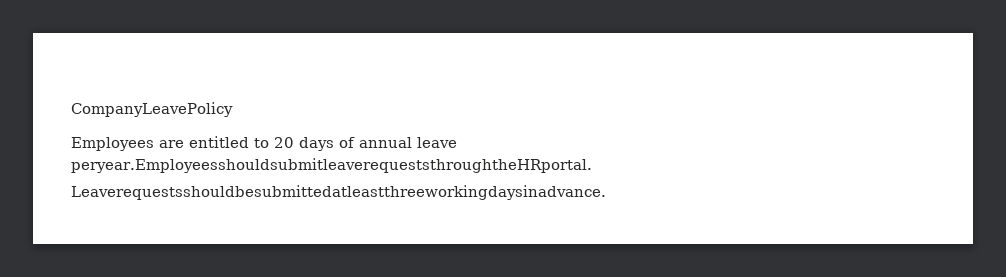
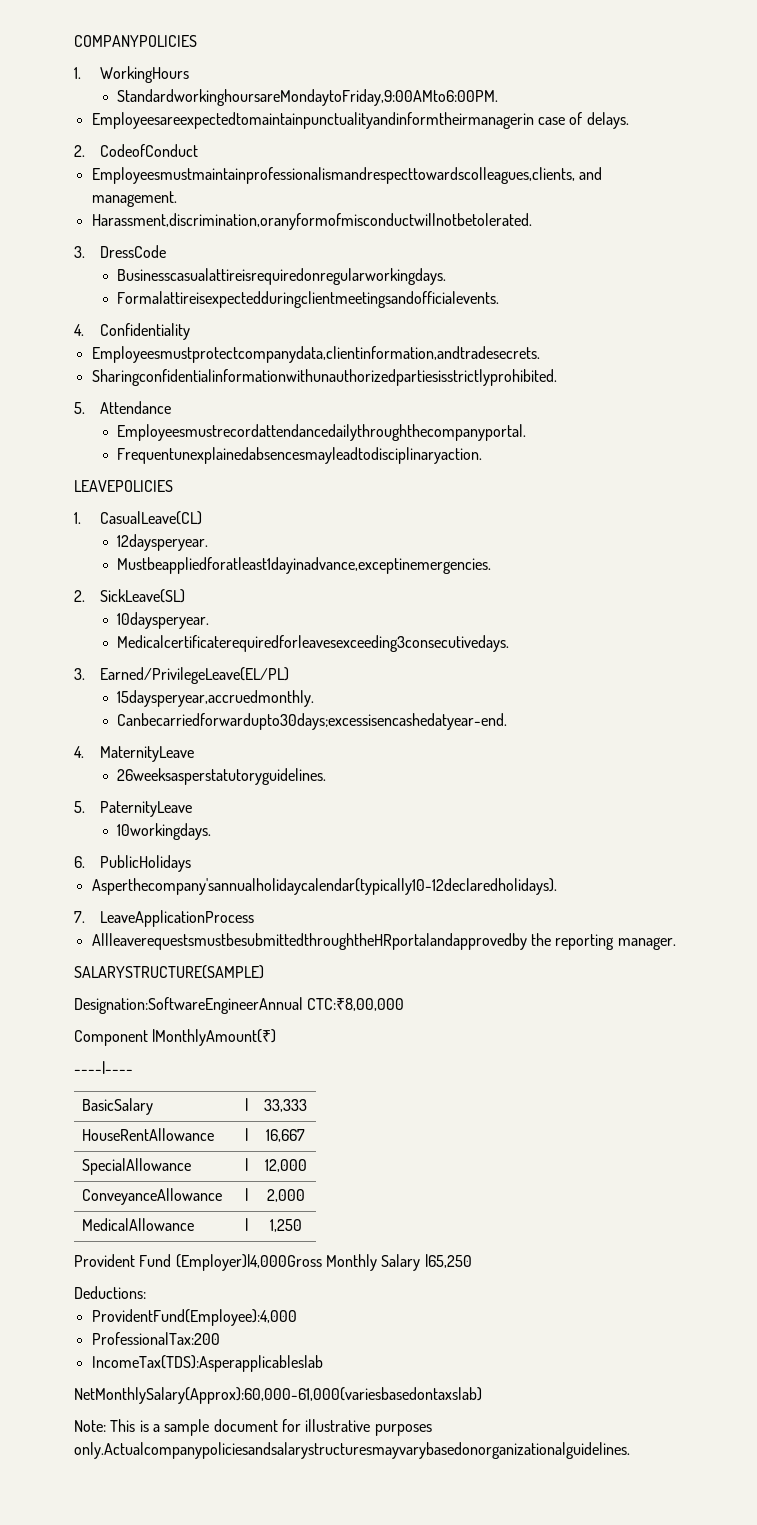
[71,102,233,117] [71,136,457,151] [71,158,592,173] [71,185,606,200] CompanyLeavePolicy // Employees are entitled to 20 days of annual leave peryear.EmployeesshouldsubmitleaverequeststhroughtheHRportal. // Leaverequestsshouldbesubmittedatleastthreeworkingdaysinadvance. -> [74,35,197,47] [74,66,189,83] [117,89,499,106] [91,112,629,129] [74,144,198,157] [91,167,602,184] [91,191,177,207] [91,213,532,230] [74,245,166,258] [117,268,447,285] [117,291,500,308] [74,323,190,340] [91,346,540,363] [91,369,557,386] [74,401,171,414] [117,424,527,441] [117,447,483,464] [74,480,173,492] [74,511,202,525] [117,534,209,551] [117,557,492,574] [74,589,185,603] [117,612,210,629] [117,635,510,652] [74,667,289,684] [117,690,315,707] [117,713,508,730] [74,746,194,762] [117,768,327,785] [74,801,192,817] [117,823,212,840] [74,855,191,872] [91,878,557,895] [74,910,254,927] [91,933,676,950] [74,965,264,979] [74,997,405,1014] [74,1029,277,1046] [74,1061,133,1074] [82,1098,154,1115] [244,1098,248,1111] [264,1099,307,1112] [82,1128,215,1141] [244,1128,248,1141] [266,1129,305,1142] [82,1158,192,1175] [244,1158,248,1171] [264,1159,307,1172] [82,1188,223,1205] [244,1188,248,1201] [266,1189,305,1202] [82,1218,195,1231] [244,1218,248,1231] [269,1219,302,1232] [74,1254,472,1271] [74,1286,146,1299] [91,1309,297,1326] [91,1332,220,1345] [91,1355,323,1372] [74,1387,482,1404] [74,1419,432,1436] [74,1442,630,1459] COMPANYPOLICIES // 1. WorkingHours // StandardworkinghoursareMondaytoFriday,9:00AMto6:00PM. // Employeesareexpectedtomaintainpunctualityandinformtheirmanagerin case of delays. // 2. CodeofConduct // Employeesmustmaintainprofessionalismandrespecttowardscolleagues,clients, and management. // Harassment,discrimination,oranyformofmisconductwillnotbetolerated. // 3. DressCode // Businesscasualattireisrequiredonregularworkingdays. // Formalattireisexpectedduringclientmeetingsandofficialevents. // 4. Confidentiality // Employeesmustprotectcompanydata,clientinformation,andtradesecrets. // Sharingconfidentialinformationwithunauthorizedpartiesisstrictlyprohibited. // 5. Attendance // Employeesmustrecordattendancedailythroughthecompanyportal. // Frequentunexplainedabsencesmayleadtodisciplinaryaction. // LEAVEPOLICIES // 1. CasualLeave(CL) // 12daysperyear. // Mustbeappliedforatleast1dayinadvance,exceptinemergencies. // 2. SickLeave(SL) // 10daysperyear. // Medicalcertificaterequiredforleavesexceeding3consecutivedays. // 3. Earned/PrivilegeLeave(EL/PL) // 15daysperyear,accruedmonthly. // Canbecarriedforwardupto30days;excessisencashedatyear-end. // 4. MaternityLeave // 26weeksasperstatutoryguidelines. // 5. PaternityLeave // 10workingdays. // 6. PublicHolidays // Asperthecompany'sannualholidaycalendar(typically10-12declaredholidays). // 7. LeaveApplicationProcess // AllleaverequestsmustbesubmittedthroughtheHRportalandapprovedby the reporting manager. // SALARYSTRUCTURE(SAMPLE) // Designation:SoftwareEngineerAnnual CTC:₹8,00,000 // Component |MonthlyAmount(₹) // ----|---- // BasicSalary | | | 33,333 // HouseRentAllowance | | | 16,667 // SpecialAllowance | | | 12,000 // ConveyanceAllowance | | | 2,000 // MedicalAllowance | | | 1,250 // Provident Fund (Employer)|4,000Gross Monthly Salary |65,250 // Deductions: // ProvidentFund(Employee):4,000 // ProfessionalTax:200 // IncomeTax(TDS):Asperapplicableslab // NetMonthlySalary(Approx):60,000-61,000(variesbasedontaxslab) // Note: This is a sample document for illustrative purposes only.Actualcompanypoliciesandsalarystructuresmayvarybasedonorganizationalguidelines.

